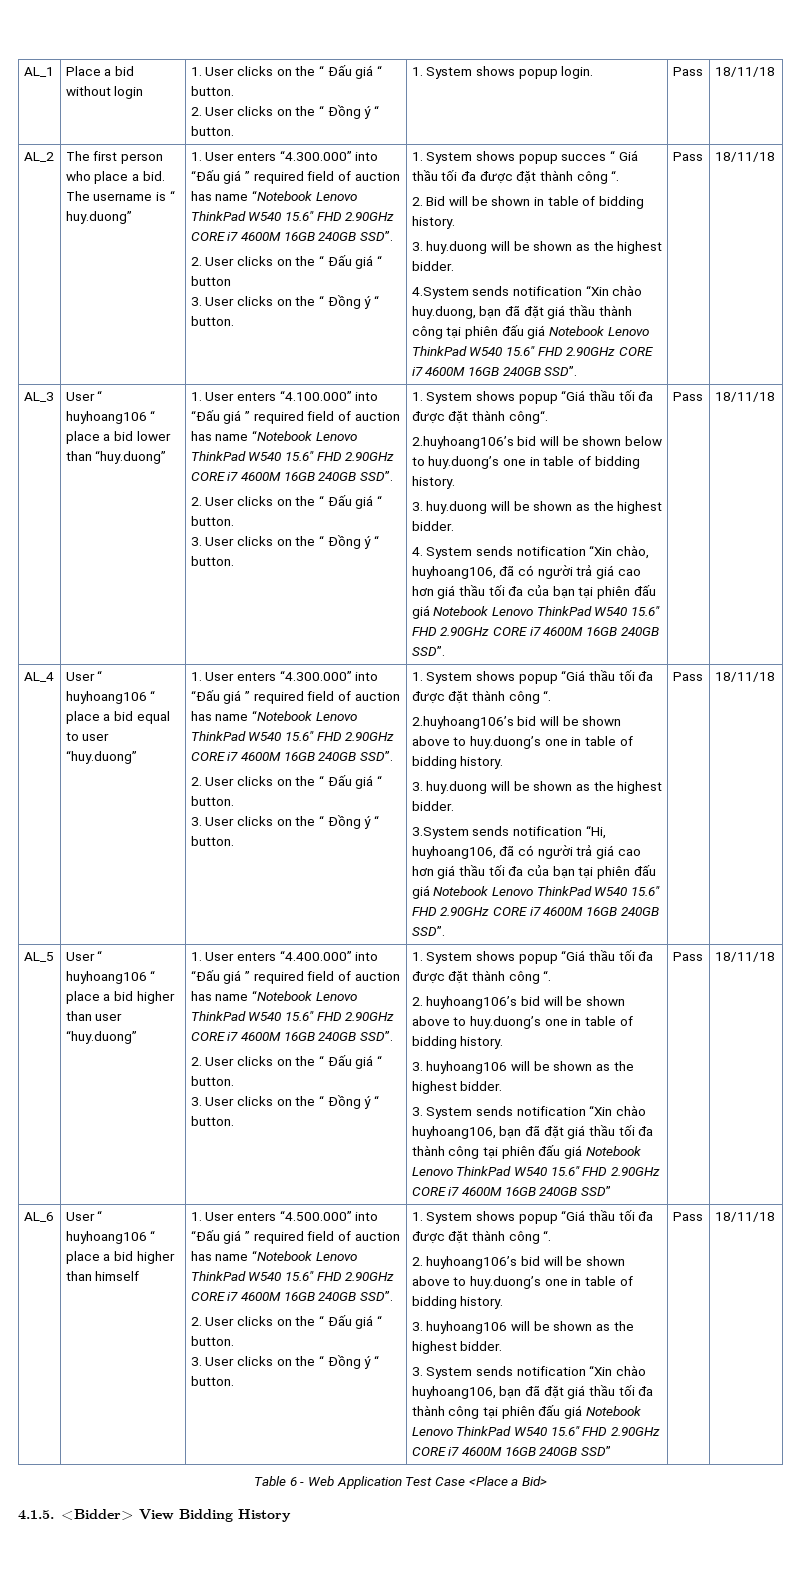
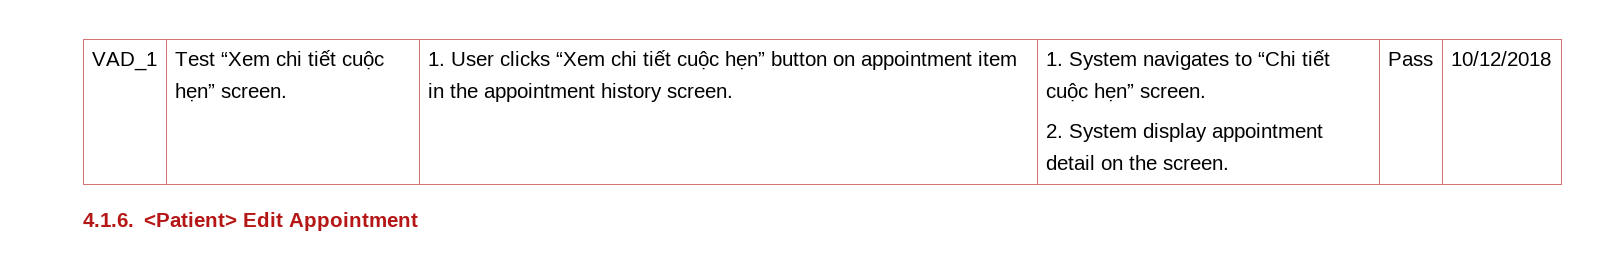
[23,67,54,77] [65,66,135,76] [65,86,144,99] [190,65,382,79] [190,86,234,96] [190,105,379,119] [190,126,234,136] [411,66,594,79] [672,67,703,76] [714,67,775,77] [23,152,54,162] [65,151,164,164] [65,171,165,184] [65,190,175,201] [65,211,132,224] [190,150,379,161] [190,170,400,184] [190,190,357,201] [190,211,395,221] [190,231,393,241] [190,255,382,269] [190,276,231,286] [190,295,379,309] [190,316,234,326] [411,150,638,164] [411,170,620,184] [411,196,644,209] [411,216,455,229] [411,241,663,254] [411,261,454,271] [411,285,643,299] [411,305,632,319] [411,325,649,339] [411,346,653,356] [411,366,578,376] [672,152,703,161] [714,152,775,162] [23,392,54,402] [65,390,103,401] [65,410,156,424] [65,431,171,444] [65,450,167,464] [190,390,379,401] [190,410,400,424] [190,430,357,441] [190,451,395,461] [190,471,393,481] [190,495,382,509] [190,516,234,526] [190,535,379,549] [190,556,234,566] [411,390,654,404] [411,410,548,424] [411,436,662,449] [411,456,640,469] [411,476,455,489] [411,501,663,514] [411,521,454,531] [411,545,649,559] [411,565,641,579] [411,585,656,599] [411,605,660,619] [411,627,659,636] [411,646,445,656] [672,392,703,401] [714,392,775,402] [23,672,54,682] [65,670,103,681] [65,690,156,704] [65,711,170,724] [65,732,110,741] [65,750,137,764] [190,670,379,681] [190,690,400,704] [190,710,357,721] [190,731,395,741] [190,751,393,761] [190,775,382,789] [190,796,234,806] [190,815,379,829] [190,836,234,846] [411,670,654,684] [411,690,552,704] [411,716,622,729] [411,736,633,749] [411,756,504,769] [411,781,663,794] [411,801,454,811] [411,825,606,839] [411,845,641,859] [411,865,656,879] [411,885,660,899] [411,907,659,916] [411,926,445,936] [672,672,703,681] [714,672,775,682] [23,952,54,962] [65,950,103,961] [65,970,156,984] [65,991,175,1004] [65,1011,123,1021] [65,1030,137,1044] [190,950,379,961] [190,970,400,984] [190,990,357,1001] [190,1011,395,1021] [190,1031,393,1041] [190,1055,382,1069] [190,1076,234,1086] [190,1095,379,1109] [190,1116,234,1126] [411,950,654,964] [411,970,552,984] [411,996,625,1009] [411,1016,633,1029] [411,1036,504,1049] [411,1061,634,1074] [411,1081,503,1094] [411,1105,646,1119] [411,1125,654,1139] [411,1145,641,1159] [411,1166,660,1176] [411,1186,611,1196] [672,952,703,961] [714,952,775,962] [23,1212,54,1222] [65,1210,103,1221] [65,1230,156,1244] [65,1251,175,1264] [65,1271,140,1281] [190,1210,379,1221] [190,1230,400,1244] [190,1250,357,1261] [190,1271,395,1281] [190,1291,393,1301] [190,1315,382,1329] [190,1336,234,1346] [190,1355,379,1369] [190,1376,234,1386] [411,1210,654,1224] [411,1230,552,1244] [411,1256,625,1269] [411,1276,633,1289] [411,1296,504,1309] [411,1321,634,1334] [411,1341,503,1354] [411,1365,646,1379] [411,1385,654,1399] [411,1405,641,1419] [411,1426,660,1436] [411,1446,611,1456] [672,1212,703,1221] [714,1212,775,1222] [254,1476,547,1489] [18,1509,291,1522] AL_1 | Place a bid without login | 1. User clicks on the “ Đấu giá “ button. // 2. User clicks on the “ Đồng ý “ button. | 1. System shows popup login. | Pass | 18/11/18 // AL_2 | The first person who place a bid. The username is “ huy.duong” | 1. User enters “4.300.000” into “Đấu giá ” required field of auction has name “Notebook Lenovo ThinkPad W540 15.6" FHD 2.90GHz CORE i7 4600M 16GB 240GB SSD”. // 2. User clicks on the “ Đấu giá “ button // 3. User clicks on the “ Đồng ý “ button. | 1. System shows popup succes “ Giá thầu tối đa được đặt thành công “. // 2. Bid will be shown in table of bidding history. // 3. huy.duong will be shown as the highest bidder. // 4.System sends notification “Xin chào huy.duong, bạn đã đặt giá thầu thành công tại phiên đấu giá Notebook Lenovo ThinkPad W540 15.6" FHD 2.90GHz CORE i7 4600M 16GB 240GB SSD”. | Pass | 18/11/18 // AL_3 | User “ huyhoang106 “ place a bid lower than “huy.duong” | 1. User enters “4.100.000” into “Đấu giá ” required field of auction has name “Notebook Lenovo ThinkPad W540 15.6" FHD 2.90GHz CORE i7 4600M 16GB 240GB SSD”. // 2. User clicks on the “ Đấu giá “ button. // 3. User clicks on the “ Đồng ý “ button. | 1. System shows popup “Giá thầu tối đa được đặt thành công“. // 2.huyhoang106’s bid will be shown below to huy.duong’s one in table of bidding history. // 3. huy.duong will be shown as the highest bidder. // 4. System sends notification “Xin chào, huyhoang106, đã có người trả giá cao hơn giá thầu tối đa của bạn tại phiên đấu giá Notebook Lenovo ThinkPad W540 15.6" FHD 2.90GHz CORE i7 4600M 16GB 240GB SSD”. | Pass | 18/11/18 // AL_4 | User “ huyhoang106 “ place a bid equal to user “huy.duong” | 1. User enters “4.300.000” into “Đấu giá ” required field of auction has name “Notebook Lenovo ThinkPad W540 15.6" FHD 2.90GHz CORE i7 4600M 16GB 240GB SSD”. // 2. User clicks on the “ Đấu giá “ button. // 3. User clicks on the “ Đồng ý “ button. | 1. System shows popup “Giá thầu tối đa được đặt thành công “. // 2.huyhoang106’s bid will be shown above to huy.duong’s one in table of bidding history. // 3. huy.duong will be shown as the highest bidder. // 3.System sends notification “Hi, huyhoang106, đã có người trả giá cao hơn giá thầu tối đa của bạn tại phiên đấu giá Notebook Lenovo ThinkPad W540 15.6" FHD 2.90GHz CORE i7 4600M 16GB 240GB SSD”. | Pass | 18/11/18 // AL_5 | User “ huyhoang106 “ place a bid higher than user “huy.duong” | 1. User enters “4.400.000” into “Đấu giá ” required field of auction has name “Notebook Lenovo ThinkPad W540 15.6" FHD 2.90GHz CORE i7 4600M 16GB 240GB SSD”. // 2. User clicks on the “ Đấu giá “ button. // 3. User clicks on the “ Đồng ý “ button. | 1. System shows popup “Giá thầu tối đa được đặt thành công “. // 2. huyhoang106’s bid will be shown above to huy.duong’s one in table of bidding history. // 3. huyhoang106 will be shown as the highest bidder. // 3. System sends notification “Xin chào huyhoang106, bạn đã đặt giá thầu tối đa thành công tại phiên đấu giá Notebook Lenovo ThinkPad W540 15.6" FHD 2.90GHz CORE i7 4600M 16GB 240GB SSD” | Pass | 18/11/18 // AL_6 | User “ huyhoang106 “ place a bid higher than himself | 1. User enters “4.500.000” into “Đấu giá ” required field of auction has name “Notebook Lenovo ThinkPad W540 15.6" FHD 2.90GHz CORE i7 4600M 16GB 240GB SSD”. // 2. User clicks on the “ Đấu giá “ button. // 3. User clicks on the “ Đồng ý “ button. | 1. System shows popup “Giá thầu tối đa được đặt thành công “. // 2. huyhoang106’s bid will be shown above to huy.duong’s one in table of bidding history. // 3. huyhoang106 will be shown as the highest bidder. // 3. System sends notification “Xin chào huyhoang106, bạn đã đặt giá thầu tối đa thành công tại phiên đấu giá Notebook Lenovo ThinkPad W540 15.6" FHD 2.90GHz CORE i7 4600M 16GB 240GB SSD” | Pass | 18/11/18 // Table 6 - Web Application Test Case <Place a Bid> // 4.1.5. <Bidder> View Bidding History -> [91,52,157,71] [174,50,384,70] [174,83,287,102] [427,50,1017,70] [427,83,733,102] [1045,50,1330,70] [1045,83,1206,102] [1045,123,1323,142] [1045,155,1229,170] [1387,52,1433,66] [1450,51,1551,66] [83,212,419,231] VAD_1 | Test “Xem chi tiết cuộc hẹn” screen. | 1. User clicks “Xem chi tiết cuộc hẹn” button on appointment item in the appointment history screen. | 1. System navigates to “Chi tiết cuộc hẹn” screen. // 2. System display appointment detail on the screen. | Pass | 10/12/2018 // 4.1.6. <Patient> Edit Appointment

